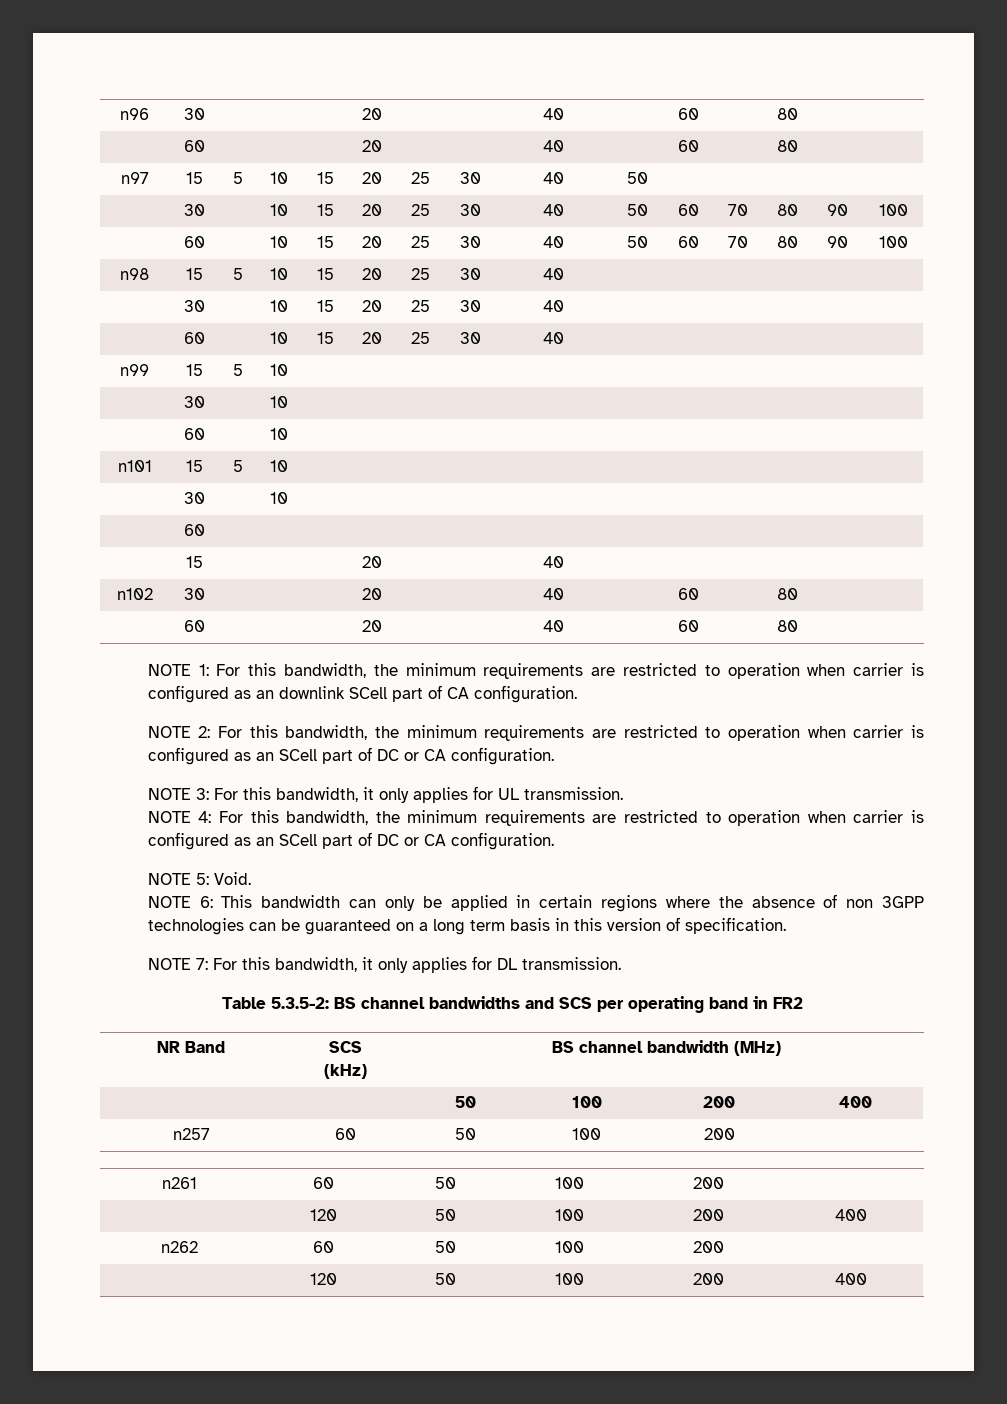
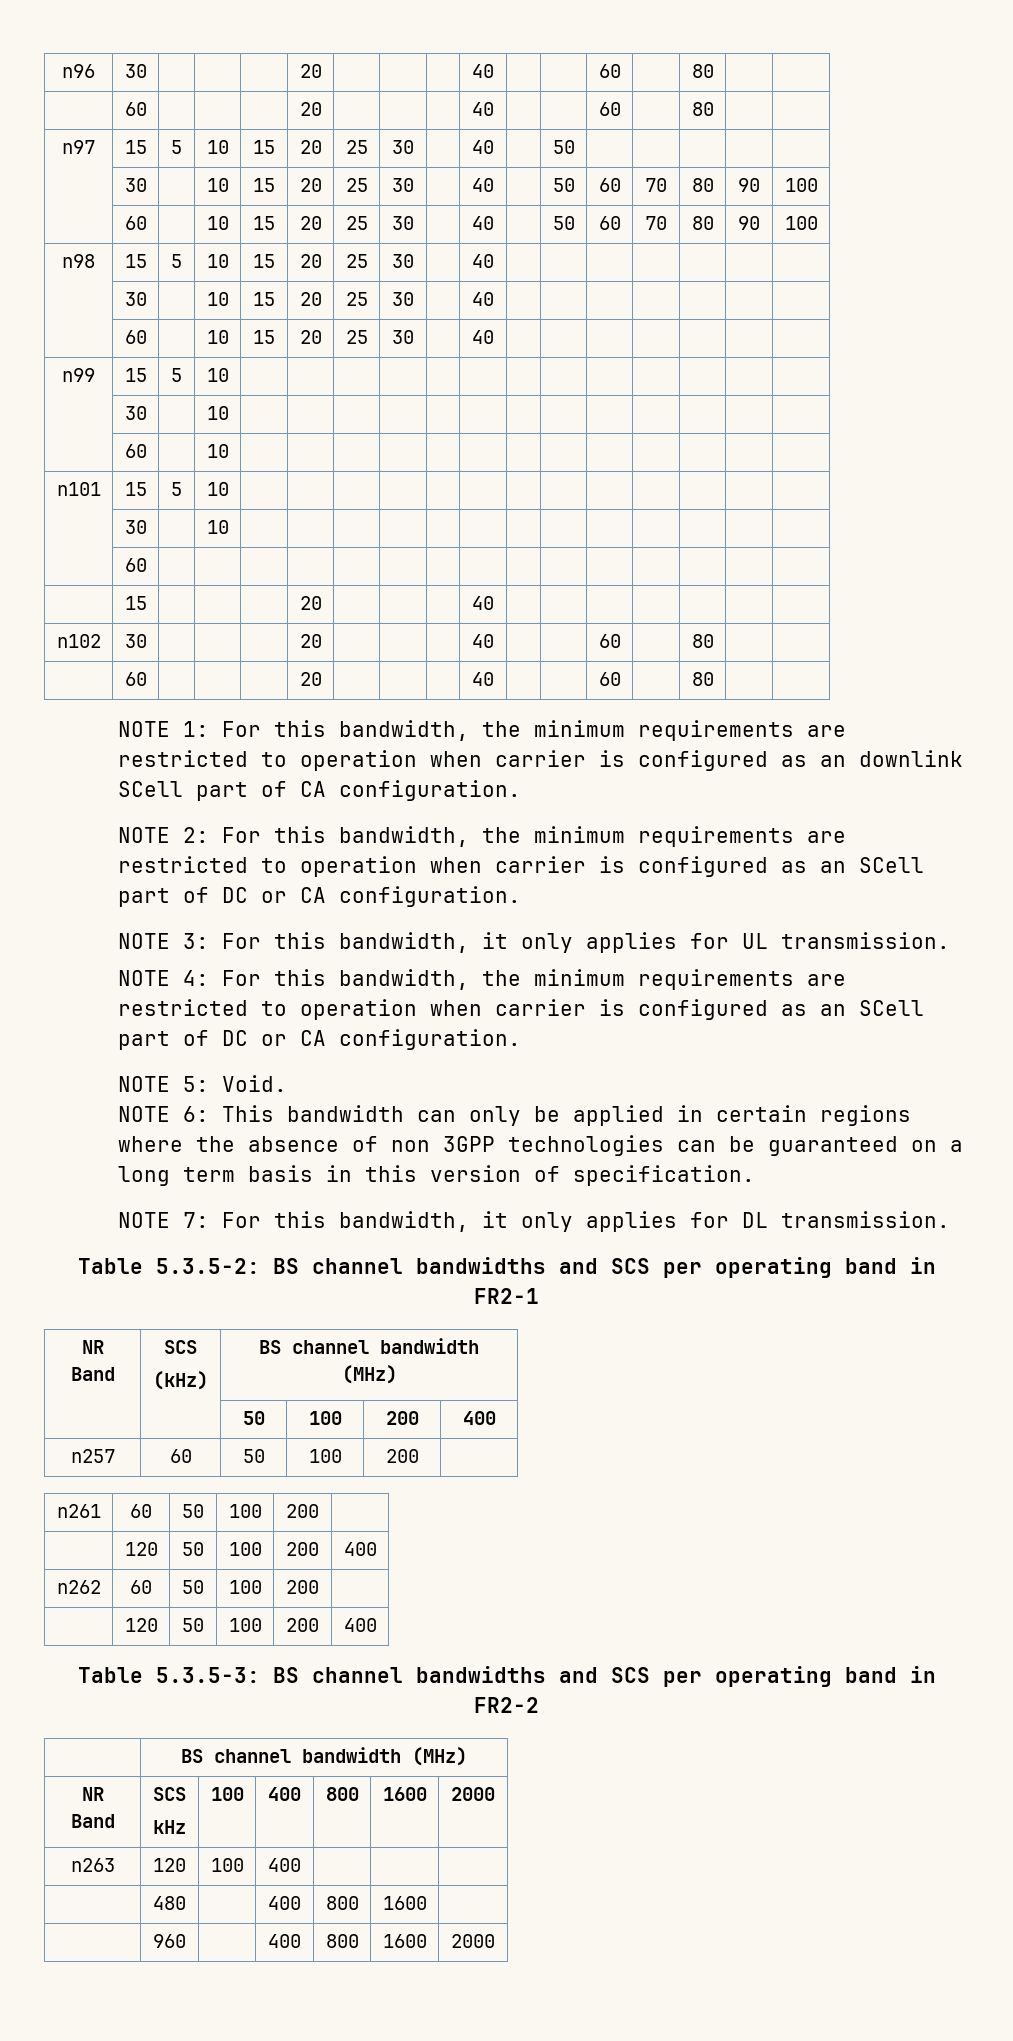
[772,997,803,1009] FR2 -> [474,1288,539,1304] FR2-1
(867, 1279) none -> [77,1666,936,1687] [474,1697,539,1713] [181,1747,468,1766] [81,1787,104,1801] [70,1814,115,1828] [153,1787,186,1801] [153,1820,186,1834] [210,1787,244,1801] [268,1787,301,1801] [325,1787,359,1801] [382,1787,427,1801] [451,1787,496,1801] [70,1858,115,1872] [153,1858,186,1872] [210,1858,244,1872] [268,1858,301,1872] [153,1896,186,1910] [268,1896,301,1910] [325,1896,359,1910] [382,1896,427,1910] [153,1934,186,1948] [268,1934,301,1948] [325,1934,359,1948] [382,1934,427,1948] [451,1934,496,1948] // Table 5.3.5-3: BS channel bandwidths and SCS per operating band in FR2-2 // | BS channel bandwidth (MHz) // NR Band | SCS // kHz | 100 | 400 | 800 | 1600 | 2000 // n263 | 120 | 100 | 400 | | | // | 480 | | 400 | 800 | 1600 | // | 960 | | 400 | 800 | 1600 | 2000

